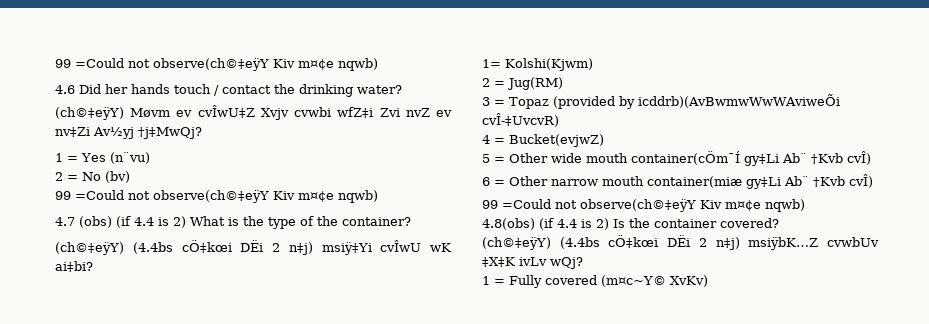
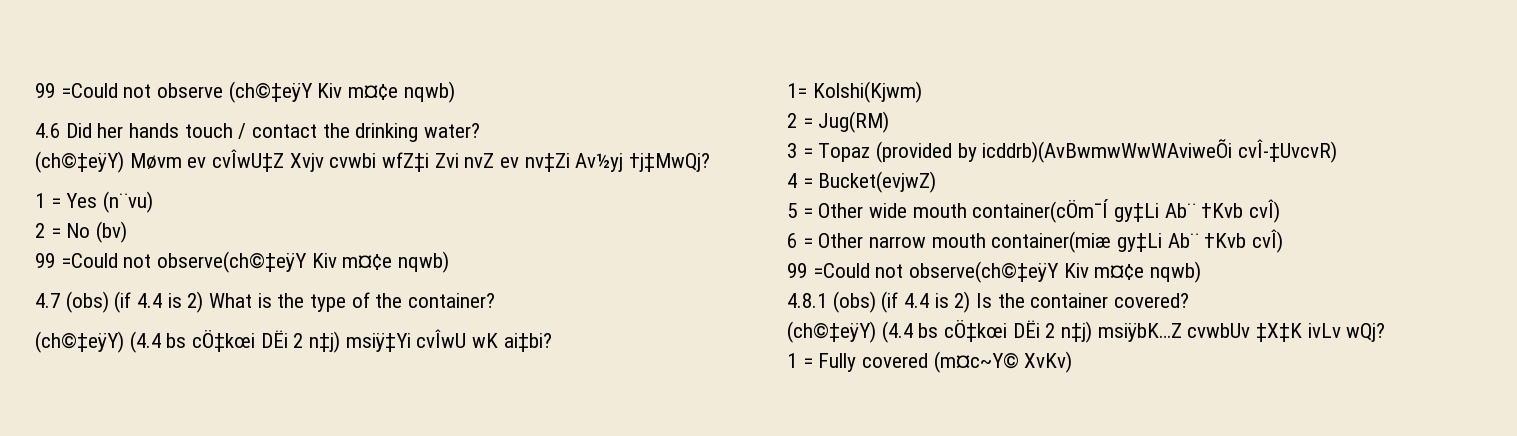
[55,58,269,71] 99 =Could not observe(ch©‡eÿY -> [35,81,313,103] 99 =Could not observe (ch©‡eÿY
[132,242,173,254] (4.4bs -> [129,331,187,353] (4.4 bs
[482,218,535,230] 4.8(obs) -> [787,291,876,313] 4.8.1 (obs)
[559,237,600,249] (4.4bs -> [881,321,939,343] (4.4 bs

